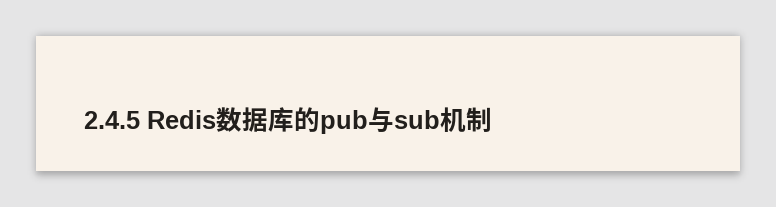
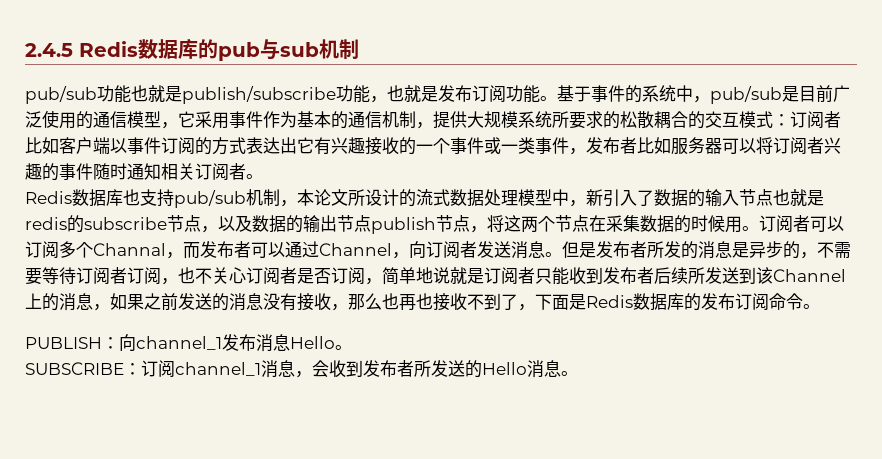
(492, 119) none -> [25,85,850,104] [25,110,841,129] [25,137,841,155] [25,163,263,181] [25,189,824,208] [25,215,844,234] [25,241,851,259] [25,267,846,285] [25,293,820,311] [25,334,352,352] [25,360,578,378] // pub/sub功能也就是publish/subscribe功能，也就是发布订阅功能。基于事件的系统中，pub/sub是目前广泛使用的通信模型，它采用事件作为基本的通信机制，提供大规模系统所要求的松散耦合的交互模式：订阅者比如客户端以事件订阅的方式表达出它有兴趣接收的一个事件或一类事件，发布者比如服务器可以将订阅者兴趣的事件随时通知相关订阅者。 // Redis数据库也支持pub/sub机制，本论文所设计的流式数据处理模型中，新引入了数据的输入节点也就是redis的subscribe节点，以及数据的输出节点publish节点，将这两个节点在采集数据的时候用。订阅者可以订阅多个Channal，而发布者可以通过Channel，向订阅者发送消息。但是发布者所发的消息是异步的，不需要等待订阅者订阅，也不关心订阅者是否订阅，简单地说就是订阅者只能收到发布者后续所发送到该Channel上的消息，如果之前发送的消息没有接收，那么也再也接收不到了，下面是Redis数据库的发布订阅命令。 // PUBLISH：向channel_1发布消息Hello。 // SUBSCRIBE：订阅channel_1消息，会收到发布者所发送的Hello消息。

